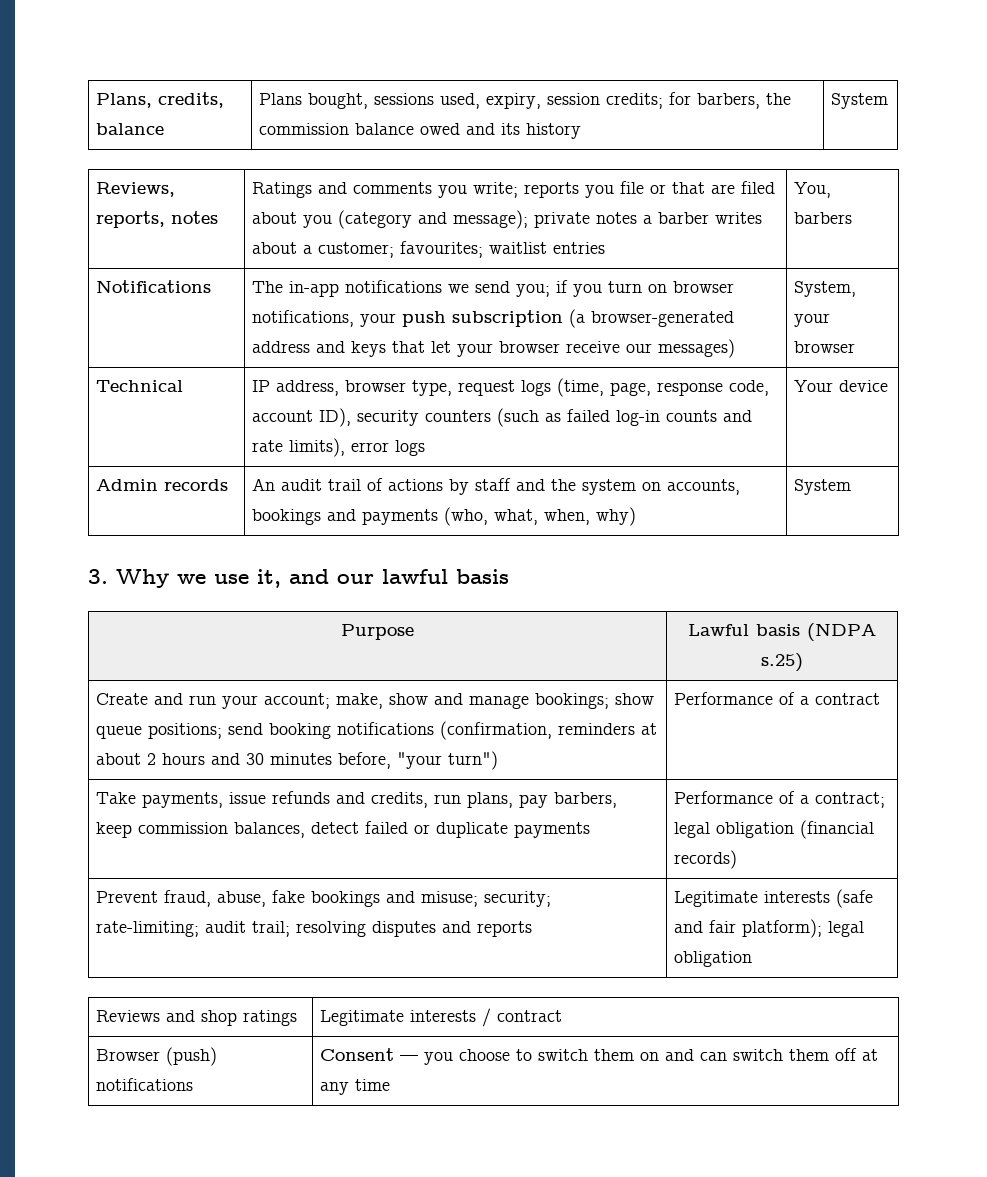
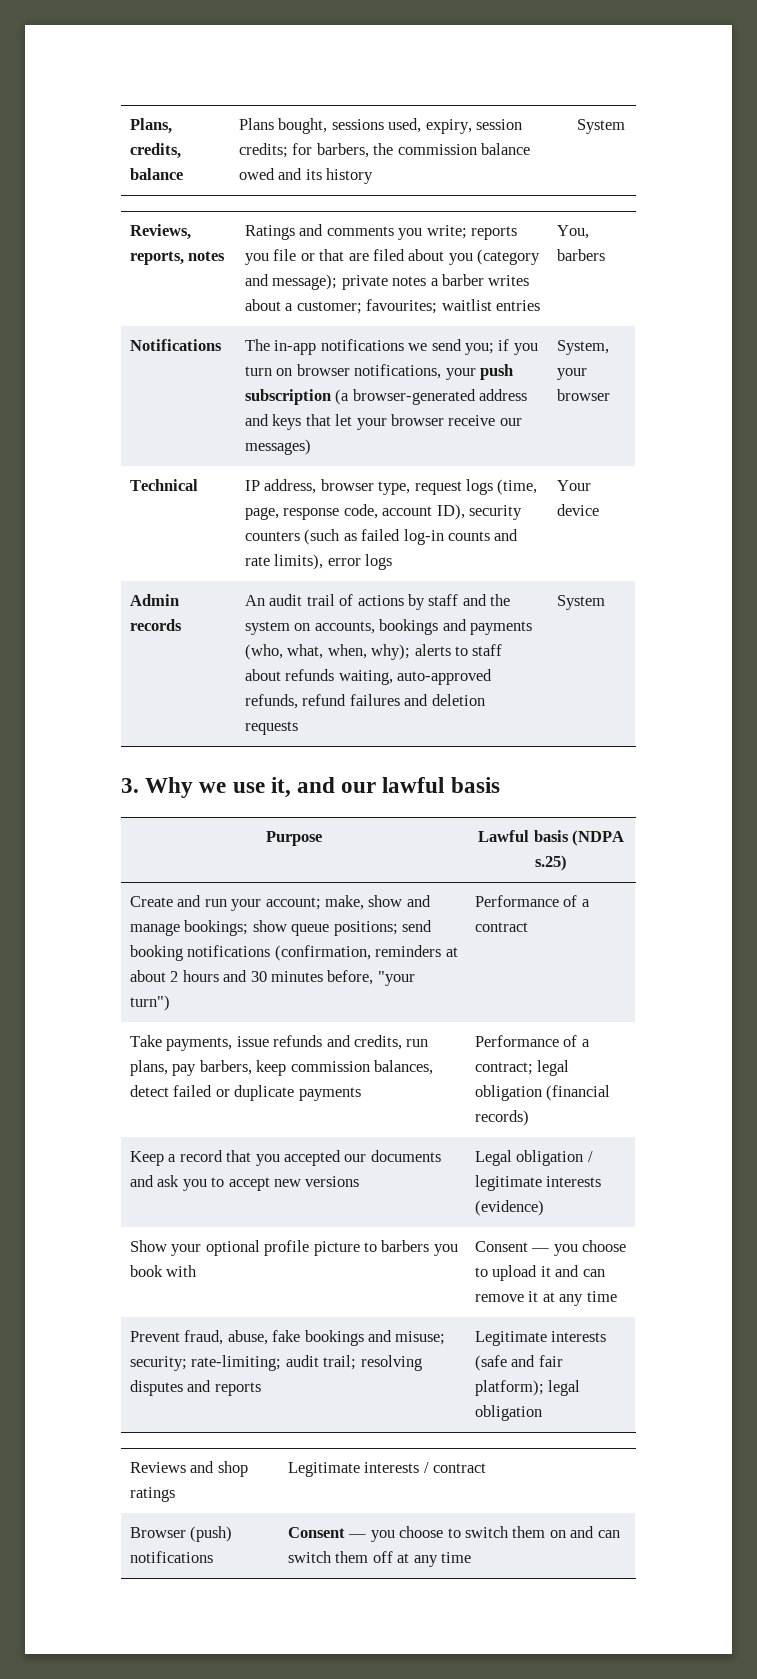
[596,507,637,526] why) -> [371,644,503,660] [244,669,493,685] [244,694,485,709] [244,721,298,735] why); alerts to staff about refunds waiting, auto-approved refunds, refund failures and deletion requests
(738, 859) none -> [129,1150,441,1166] [129,1175,360,1191] [474,1150,593,1166] [474,1175,602,1191] [474,1200,544,1216] [129,1240,458,1256] [129,1265,198,1277] [474,1240,627,1256] [474,1265,605,1281] [474,1291,617,1306] // Keep a record that you accepted our documents and ask you to accept new versions | Legal obligation / legitimate interests (evidence) // Show your optional profile picture to barbers you book with | Consent — you choose to upload it and can remove it at any time

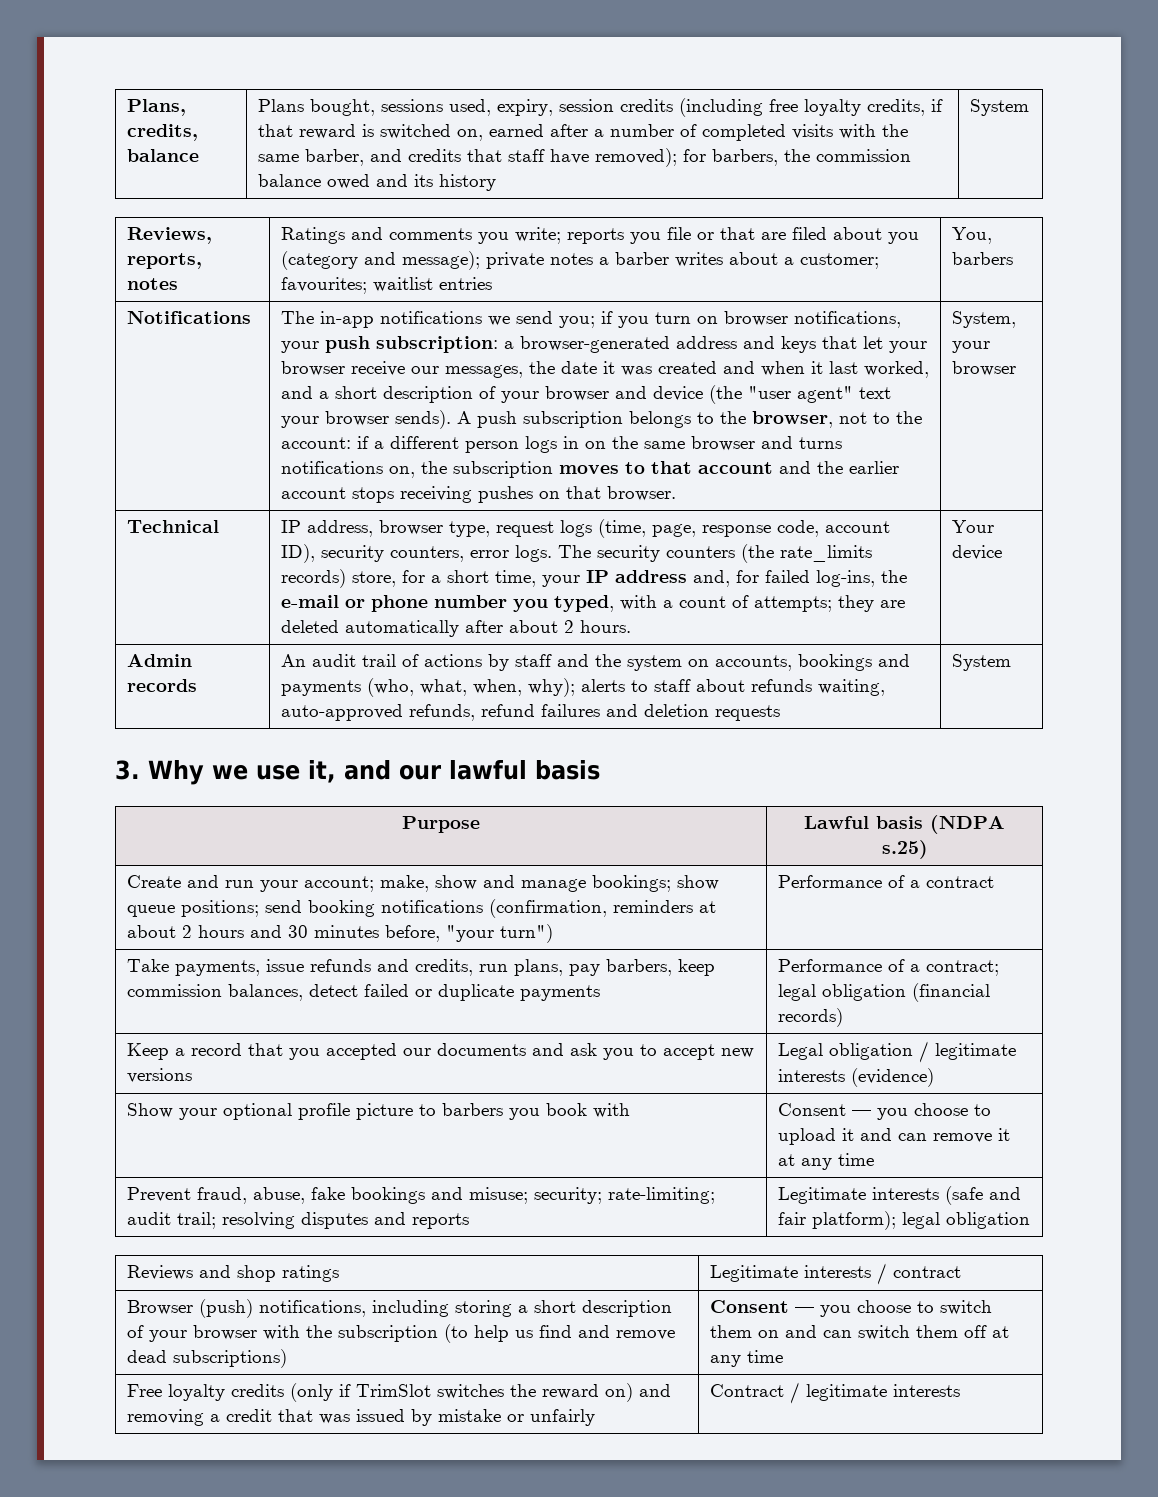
[238,143,288,158] credits; -> [619,98,943,117] [257,124,908,141] [257,148,677,167] credits (including free loyalty credits, if that reward is switched on, earned after a number of completed visits with the same barber, and credits that staff have removed);
[244,389,350,405] subscription (a -> [375,336,514,353] subscription: a
[244,439,311,455] messages) -> [444,361,929,378] [280,385,891,404] [280,410,922,429] [280,436,842,453] [280,461,899,478] [280,486,676,503] messages, the date it was created and when it last worked, and a short description of your browser and device (the "user agent" text your browser sends). A push subscription belongs to the browser, not to the account: if a different person logs in on the same browser and turns notifications on, the subscription moves to that account and the earlier account stops receiving pushes on that browser.
[244,529,519,545] [244,554,393,570] counters (such as failed log-in counts and rate limits), error logs -> [389,544,872,563] [280,569,907,588] [280,595,905,612] [280,620,631,637] counters, error logs. The security counters (the rate_limits records) store, for a short time, your IP address and, for failed log-ins, the e-mail or phone number you typed, with a count of attempts; they are deleted automatically after about 2 hours.
[129,1551,213,1563] notifications -> [258,1300,672,1317] [126,1324,675,1343] [126,1349,287,1368] notifications, including storing a short description of your browser with the subscription (to help us find and remove dead subscriptions)
(471, 1557) none -> [126,1383,671,1402] [126,1409,595,1426] [709,1382,960,1404] // Free loyalty credits (only if TrimSlot switches the reward on) and removing a credit that was issued by mistake or unfairly | Contract / legitimate interests

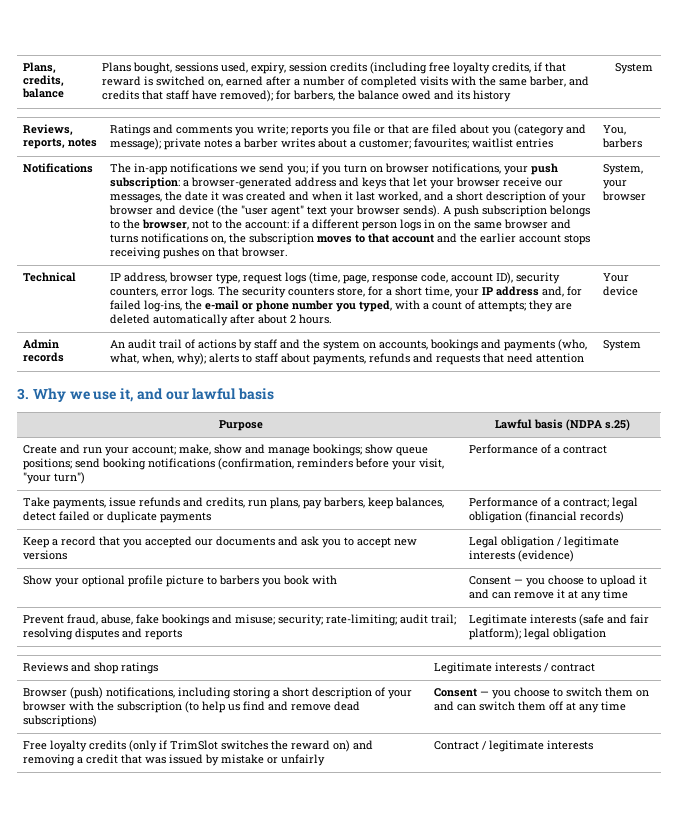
[815,149,911,162] commission -> (355, 95) none
[740,544,872,563] [280,569,346,588] (the rate_limits records) -> (334, 291) none
[750,679,885,696] [280,704,780,721] refunds waiting, auto-approved refunds, refund failures and deletion requests -> [312,353,584,365] payments, refunds and requests that need attention
[698,901,716,913] [126,925,440,942] at about 2 hours and 30 minutes before, -> [354,458,444,470] before your visit,
[126,984,222,997] commission -> (393, 503) none

